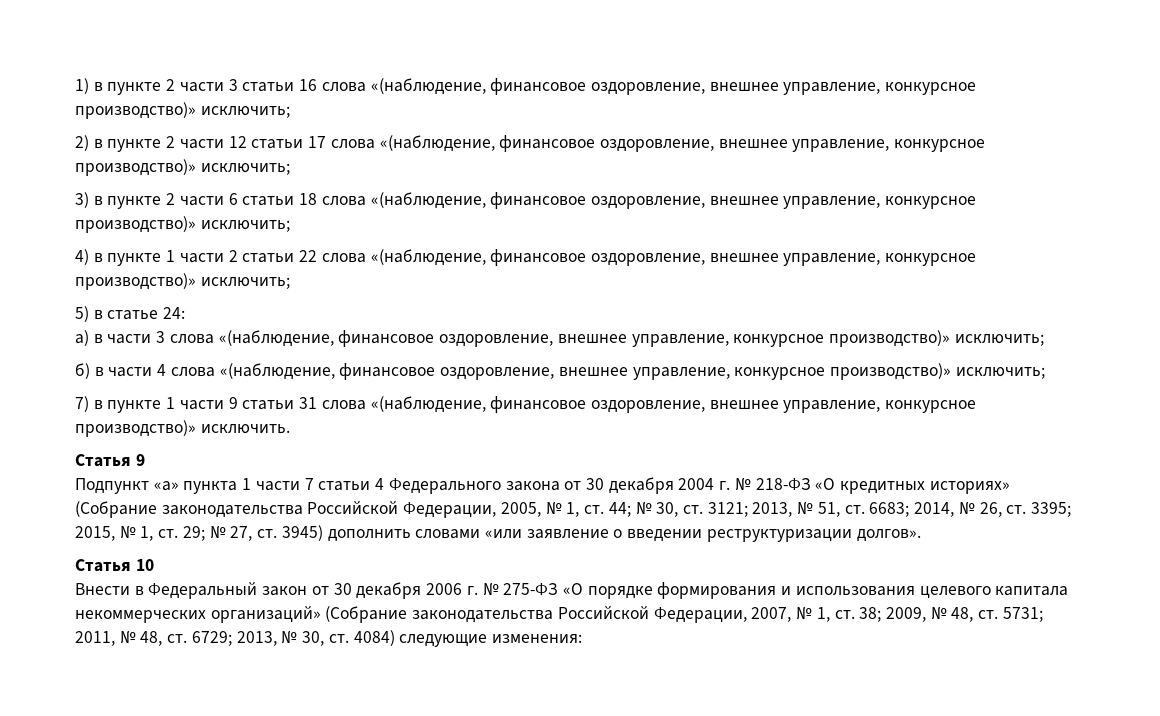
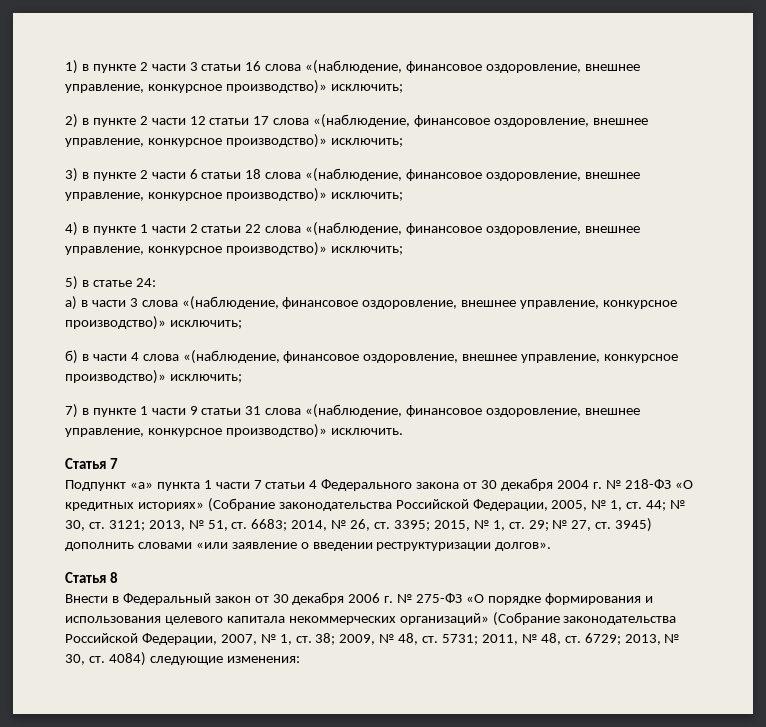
[135,454,145,466] 9 -> [109,458,118,469] 7
[135,559,154,571] 10 -> [109,572,118,583] 8

